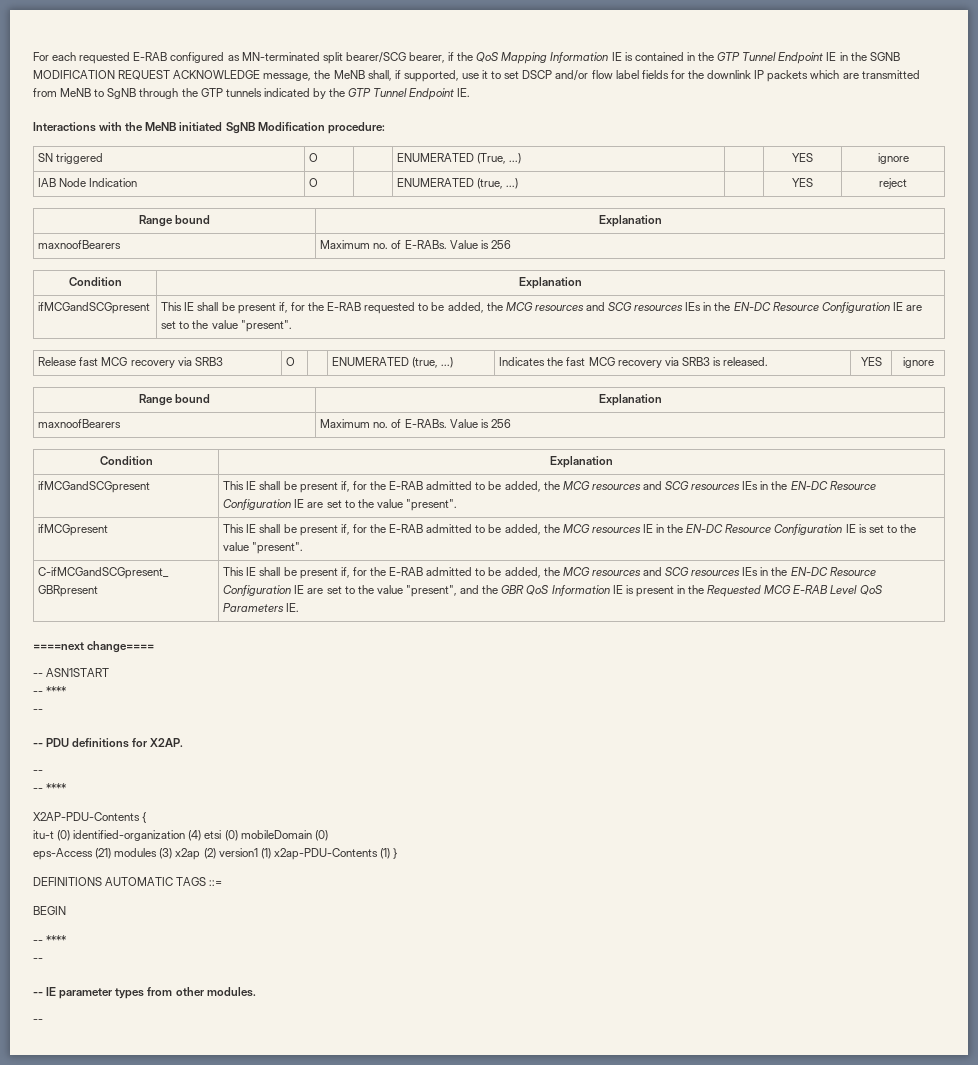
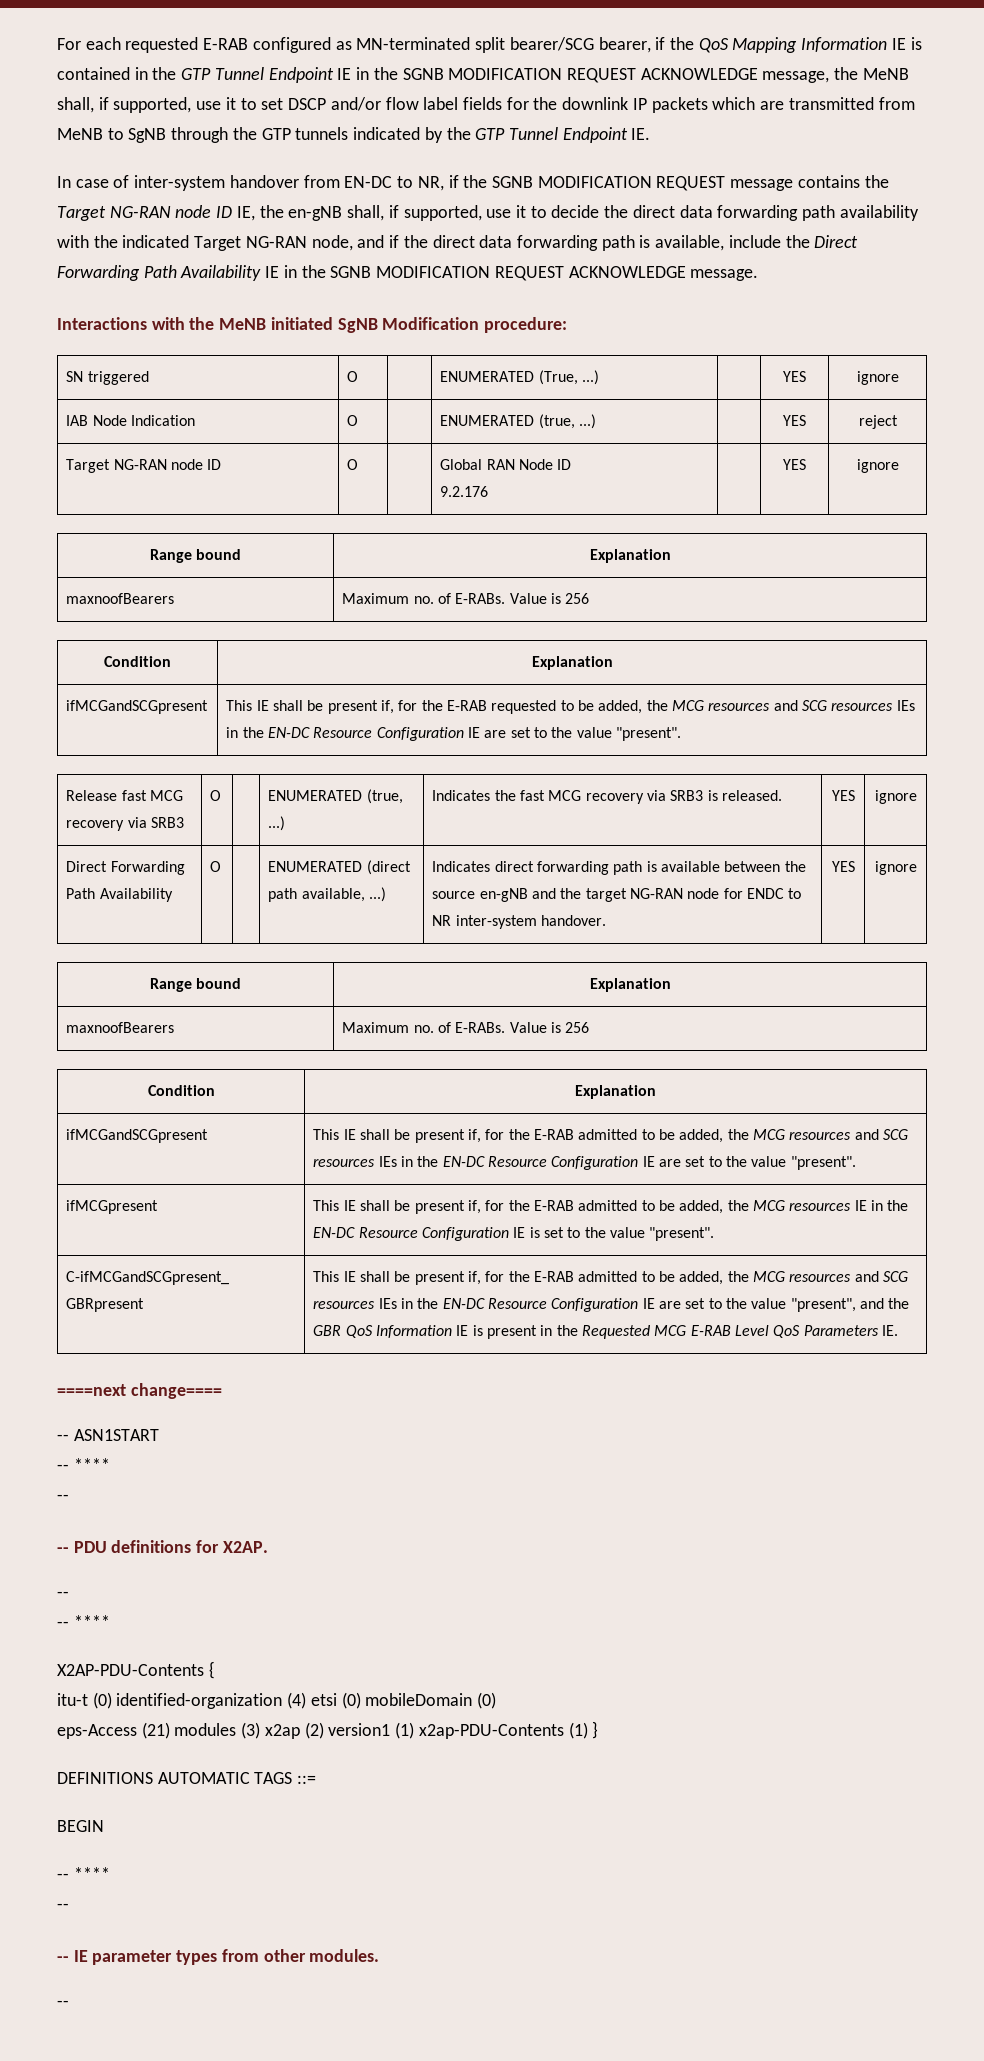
(471, 92) none -> [57,175,889,191] [57,205,919,221] [57,235,859,251] [57,265,759,281] // In case of inter-system handover from EN-DC to NR, if the SGNB MODIFICATION REQUEST message contains the Target NG-RAN node ID IE, the en-gNB shall, if supported, use it to decide the direct data forwarding path availability with the indicated Target NG-RAN node, and if the direct data forwarding path is available, include the Direct Forwarding Path Availability IE in the SGNB MODIFICATION REQUEST ACKNOWLEDGE message.
(907, 183) none -> [66,459,222,473] [347,459,359,470] [440,459,572,470] [440,486,489,497] [783,459,806,470] [856,459,899,473] // Target NG-RAN node ID | O | | Global RAN Node ID // 9.2.176 | | YES | ignore
(934, 362) none -> [66,861,185,875] [66,888,173,902] [210,861,222,872] [268,860,411,875] [268,887,387,902] [432,861,806,875] [432,888,802,902] [432,915,607,929] [831,861,855,872] [874,861,917,875] // Direct Forwarding Path Availability | O | | ENUMERATED (direct path available, ...) | Indicates direct forwarding path is available between the source en-gNB and the target NG-RAN node for ENDC to NR inter-system handover. | YES | ignore

